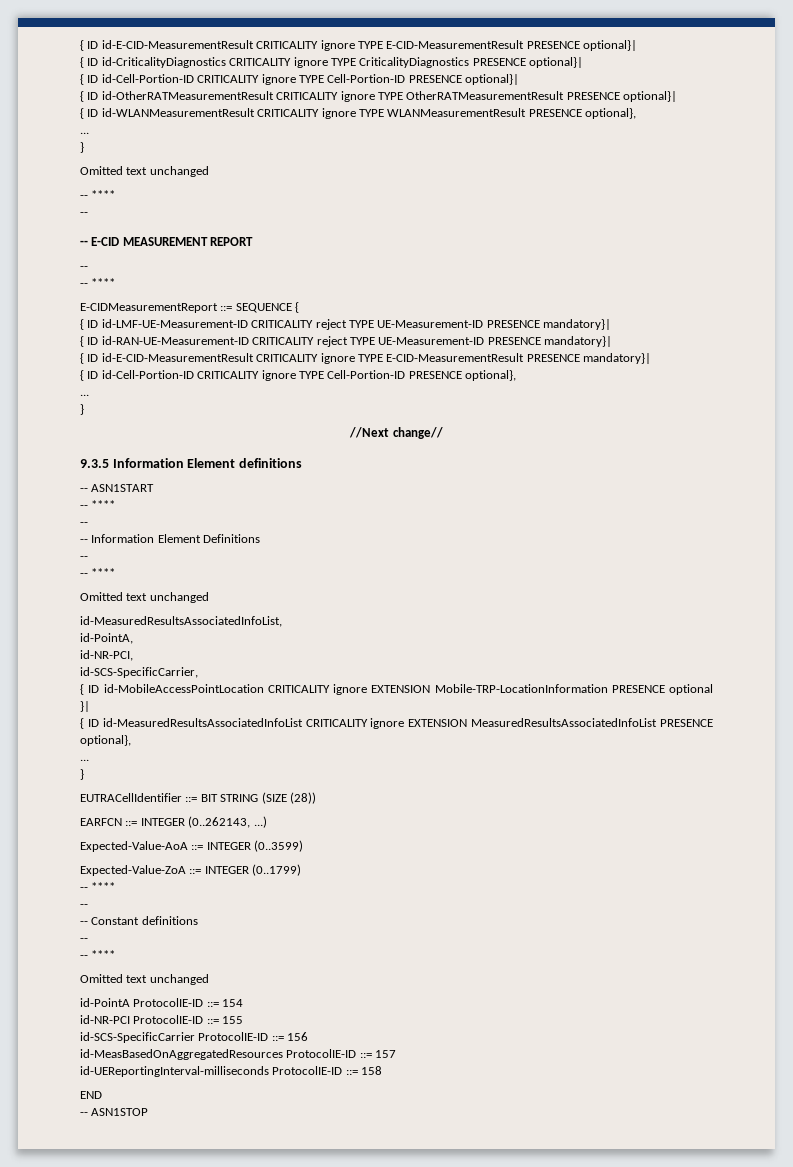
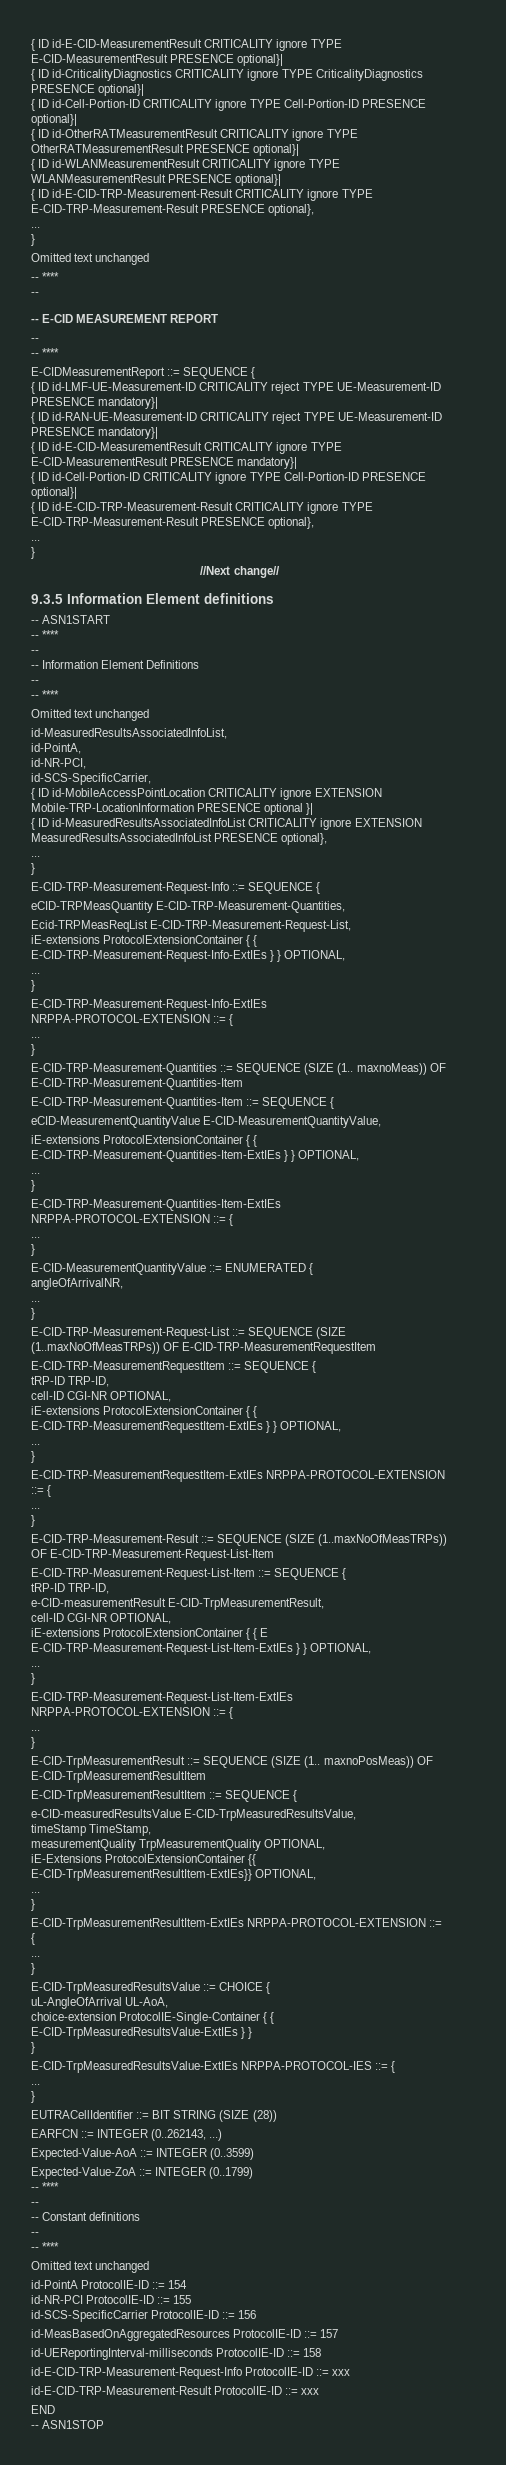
(582, 113) none -> [235,174,282,186] [31,189,373,201] [31,204,266,213] optional}| // { ID id-E-CID-TRP-Measurement-Result CRITICALITY ignore TYPE E-CID-TRP-Measurement-Result PRESENCE
(462, 375) none -> [31,487,77,499] [31,502,373,514] [31,517,266,526] optional}| // { ID id-E-CID-TRP-Measurement-Result CRITICALITY ignore TYPE E-CID-TRP-Measurement-Result PRESENCE
(84, 774) none -> [31,882,321,894] [31,901,346,913] [31,920,352,932] [31,935,258,947] [31,950,346,962] [31,973,40,974] [31,980,35,992] [31,999,267,1011] [31,1014,234,1026] [31,1037,40,1038] [31,1044,35,1056] [31,1063,446,1075] [31,1078,243,1090] [31,1097,335,1109] [31,1116,382,1128] [31,1135,258,1147] [31,1150,360,1162] [31,1173,40,1174] [31,1180,35,1192] [31,1199,281,1211] [31,1214,234,1226] [31,1237,40,1238] [31,1244,35,1256] [31,1263,314,1275] [31,1278,123,1290] [31,1301,40,1302] [31,1308,35,1320] [31,1327,347,1339] [31,1342,377,1354] [31,1361,317,1373] [31,1376,110,1387] [31,1391,172,1402] [31,1406,258,1418] [31,1421,342,1433] [31,1444,40,1445] [31,1451,35,1463] [31,1470,446,1482] [31,1485,52,1497] [31,1508,40,1509] [31,1515,35,1527] [31,1534,448,1546] [31,1549,275,1561] [31,1568,347,1580] [31,1583,110,1594] [31,1598,325,1610] [31,1613,172,1624] [31,1628,269,1640] [31,1643,372,1655] [31,1666,40,1667] [31,1673,35,1685] [31,1692,293,1704] [31,1707,234,1719] [31,1730,40,1731] [31,1737,35,1749] [31,1756,433,1768] [31,1771,206,1783] [31,1790,298,1802] [31,1809,357,1821] [31,1824,152,1836] [31,1839,326,1851] [31,1854,257,1866] [31,1869,317,1881] [31,1892,40,1893] [31,1899,35,1911] [31,1918,443,1930] [31,1933,35,1945] [31,1956,40,1957] [31,1963,35,1975] [31,1982,271,1994] [31,1997,169,2009] [31,2012,275,2024] [31,2027,253,2039] [31,2042,35,2054] [31,2061,396,2073] [31,2084,40,2085] [31,2091,35,2103] // E-CID-TRP-Measurement-Request-Info ::= SEQUENCE { // eCID-TRPMeasQuantity E-CID-TRP-Measurement-Quantities, // Ecid-TRPMeasReqList E-CID-TRP-Measurement-Request-List, // iE-extensions ProtocolExtensionContainer { { E-CID-TRP-Measurement-Request-Info-ExtIEs } } OPTIONAL, // ... // } // E-CID-TRP-Measurement-Request-Info-ExtIEs NRPPA-PROTOCOL-EXTENSION ::= { // ... // } // E-CID-TRP-Measurement-Quantities ::= SEQUENCE (SIZE (1.. maxnoMeas)) OF E-CID-TRP-Measurement-Quantities-Item // E-CID-TRP-Measurement-Quantities-Item ::= SEQUENCE { // eCID-MeasurementQuantityValue E-CID-MeasurementQuantityValue, // iE-extensions ProtocolExtensionContainer { { E-CID-TRP-Measurement-Quantities-Item-ExtIEs } } OPTIONAL, // ... // } // E-CID-TRP-Measurement-Quantities-Item-ExtIEs NRPPA-PROTOCOL-EXTENSION ::= { // ... // } // E-CID-MeasurementQuantityValue ::= ENUMERATED { // angleOfArrivalNR, // ... // } // E-CID-TRP-Measurement-Request-List ::= SEQUENCE (SIZE (1..maxNoOfMeasTRPs)) OF E-CID-TRP-MeasurementRequestItem // E-CID-TRP-MeasurementRequestItem ::= SEQUENCE { // tRP-ID TRP-ID, // cell-ID CGI-NR OPTIONAL, // iE-extensions ProtocolExtensionContainer { { E-CID-TRP-MeasurementRequestItem-ExtIEs } } OPTIONAL, // ... // } // E-CID-TRP-MeasurementRequestItem-ExtIEs NRPPA-PROTOCOL-EXTENSION ::= { // ... // } // E-CID-TRP-Measurement-Result ::= SEQUENCE (SIZE (1..maxNoOfMeasTRPs)) OF E-CID-TRP-Measurement-Request-List-Item // E-CID-TRP-Measurement-Request-List-Item ::= SEQUENCE { // tRP-ID TRP-ID, // e-CID-measurementResult E-CID-TrpMeasurementResult, // cell-ID CGI-NR OPTIONAL, // iE-extensions ProtocolExtensionContainer { { E E-CID-TRP-Measurement-Request-List-Item-ExtIEs } } OPTIONAL, // ... // } // E-CID-TRP-Measurement-Request-List-Item-ExtIEs NRPPA-PROTOCOL-EXTENSION ::= { // ... // } // E-CID-TrpMeasurementResult ::= SEQUENCE (SIZE (1.. maxnoPosMeas)) OF E-CID-TrpMeasurementResultItem // E-CID-TrpMeasurementResultItem ::= SEQUENCE { // e-CID-measuredResultsValue E-CID-TrpMeasuredResultsValue, // timeStamp TimeStamp, // measurementQuality TrpMeasurementQuality OPTIONAL, // iE-Extensions ProtocolExtensionContainer {{ E-CID-TrpMeasurementResultItem-ExtIEs}} OPTIONAL, // ... // } // E-CID-TrpMeasurementResultItem-ExtIEs NRPPA-PROTOCOL-EXTENSION ::= { // ... // } // E-CID-TrpMeasuredResultsValue ::= CHOICE { // uL-AngleOfArrival UL-AoA, // choice-extension ProtocolIE-Single-Container { { E-CID-TrpMeasuredResultsValue-ExtIEs } } // } // E-CID-TrpMeasuredResultsValue-ExtIEs NRPPA-PROTOCOL-IES ::= { // ... // }
(383, 1070) none -> [31,2367,351,2379] [31,2386,320,2395] // id-E-CID-TRP-Measurement-Request-Info ProtocolIE-ID ::= xxx // id-E-CID-TRP-Measurement-Result ProtocolIE-ID ::= xxx

